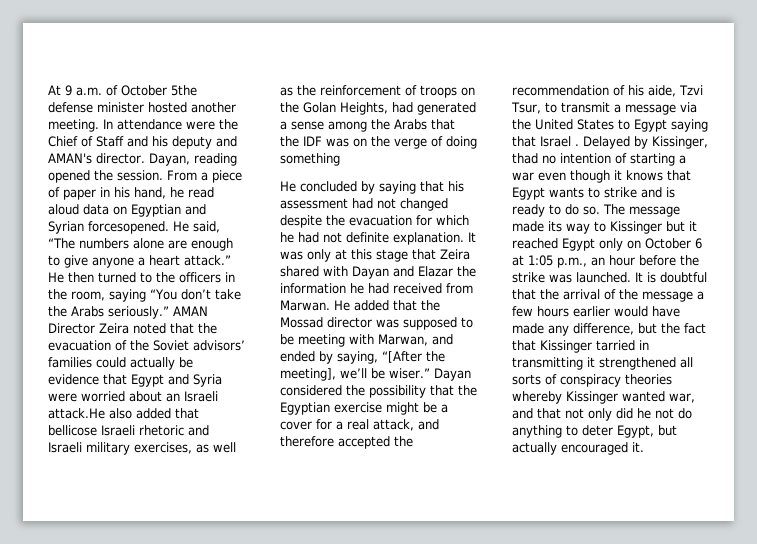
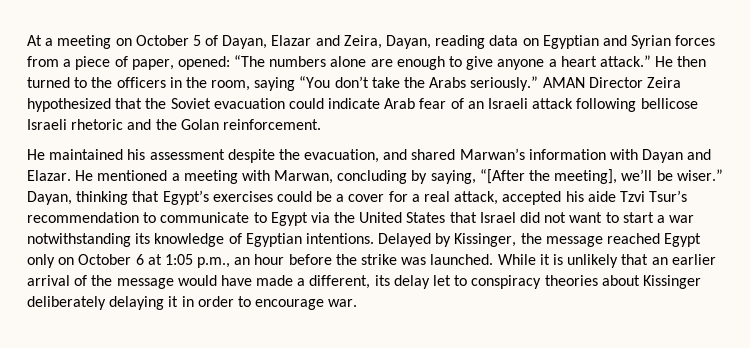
[65,85,197,96] [48,102,236,113] [48,119,238,132] [48,136,237,149] [48,153,237,166] [48,170,242,183] [48,187,214,200] [48,204,79,215] 9 a.m. of October 5the defense minister hosted another meeting. In attendance were the Chief of Staff and his deputy and AMAN's director. Dayan, reading opened the session. From a piece of paper in his hand, he read aloud -> [45,35,486,49] a meeting on October 5 of Dayan, Elazar and Zeira, Dayan, reading
[88,221,220,234] forcesopened. He said, -> [675,35,716,46] [27,56,230,70] forces from a piece of paper, opened:
[133,323,217,334] [48,340,245,351] [48,357,193,370] [48,374,222,387] [48,391,218,402] [48,408,199,419] [48,425,209,436] [48,442,236,455] [280,85,475,98] [280,102,476,115] [280,119,455,132] [280,136,477,149] [280,153,340,166] [280,181,464,194] [280,198,448,211] [280,215,469,228] [280,232,476,245] [280,249,470,262] [280,266,476,279] [280,283,473,294] [280,300,440,311] [280,317,473,330] [280,334,294,345] noted that the evacuation of the Soviet advisors’ families could actually be evidence that Egypt and Syria were worried about an Israeli attack.He also added that bellicose Israeli rhetoric and Israeli military exercises, as well as the reinforcement of troops on the Golan Heights, had generated a sense among the Arabs that the IDF was on the verge of doing something // He concluded by saying that his assessment had not changed despite the evacuation for which he had not definite explanation. It was only at this stage that Zeira shared with Dayan and Elazar the information he had received from Marwan. He added that the Mossad director was supposed to be -> [27,98,698,112] [27,119,321,130] [27,148,712,163] [27,170,180,181] hypothesized that the Soviet evacuation could indicate Arab fear of an Israeli attack following bellicose Israeli rhetoric and the Golan reinforcement. // He maintained his assessment despite the evacuation, and shared Marwan’s information with Dayan and Elazar. He mentioned a
[432,334,453,345] [280,351,315,362] and ended -> [337,170,408,184] concluding
[433,368,471,381] [280,385,477,398] [280,402,419,415] Dayan considered the possibility that the Egyptian exercise might -> [27,190,312,205] Dayan, thinking that Egypt’s exercises could
[418,419,439,430] [280,436,413,449] [512,85,703,97] [511,102,697,115] [512,119,708,132] [512,136,708,149] [512,153,686,166] [512,170,691,183] [512,187,675,200] [512,204,680,217] [512,221,697,234] and therefore accepted the recommendation of his aide, Tzvi Tsur, to transmit a message via the United States to Egypt saying that Israel . Delayed by Kissinger, thad no intention of starting a war even though it knows that Egypt wants to strike and is ready to do so. The message made its way to Kissinger but it -> [502,190,688,205] [27,212,695,226] [27,233,603,247] accepted his aide Tzvi Tsur’s recommendation to communicate to Egypt via the United States that Israel did not want to start a war notwithstanding its knowledge of Egyptian intentions. Delayed by Kissinger, the message
[635,272,707,283] [512,289,704,302] [512,306,680,317] [512,323,706,336] [512,340,649,353] [512,357,693,370] [512,374,672,387] [512,391,695,404] [512,408,692,421] [512,425,677,438] [512,442,644,455] It is doubtful that the arrival of the message a few hours earlier would have made any difference, but the fact that Kissinger tarried in transmitting it strengthened all sorts of conspiracy theories whereby Kissinger wanted war, and that not only did he not do anything to deter Egypt, but actually encouraged it. -> [497,254,716,268] [27,275,701,289] [27,296,358,310] While it is unlikely that an earlier arrival of the message would have made a different, its delay let to conspiracy theories about Kissinger deliberately delaying it in order to encourage war.

